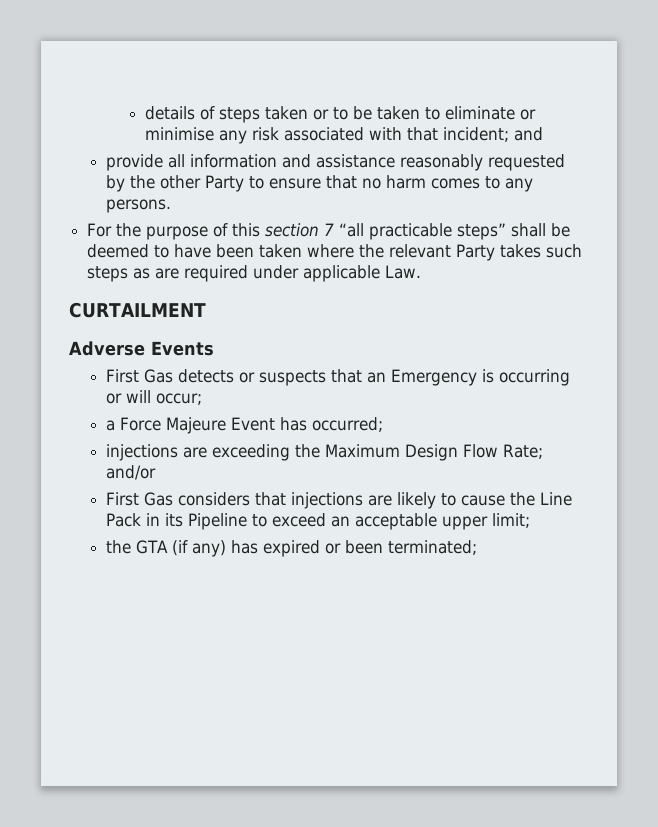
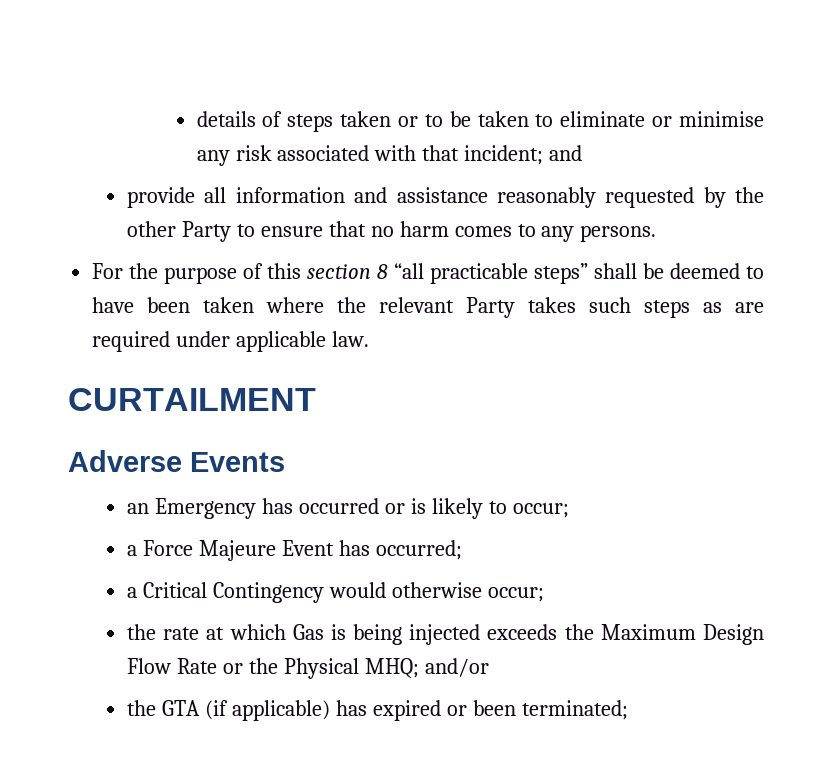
[324,223,335,236] 7 -> [377,264,389,279] 8
[385,265,422,279] Law. -> [332,331,370,347] law.
[106,369,571,386] [106,390,152,404] First Gas detects or suspects that an Emergency is occurring or will -> [127,498,507,519] an Emergency has occurred or is likely to
[106,444,544,461] [106,465,157,480] [106,492,573,509] [106,513,531,530] injections are exceeding the Maximum Design Flow Rate; and/or // First Gas considers that injections are likely to cause the Line Pack in its Pipeline to exceed an acceptable upper limit; -> [127,582,544,603] [127,624,764,645] [127,658,489,679] a Critical Contingency would otherwise occur; // the rate at which Gas is being injected exceeds the Maximum Design Flow Rate or the Physical MHQ; and/or
[192,540,227,557] any) -> [231,700,330,721] applicable)

